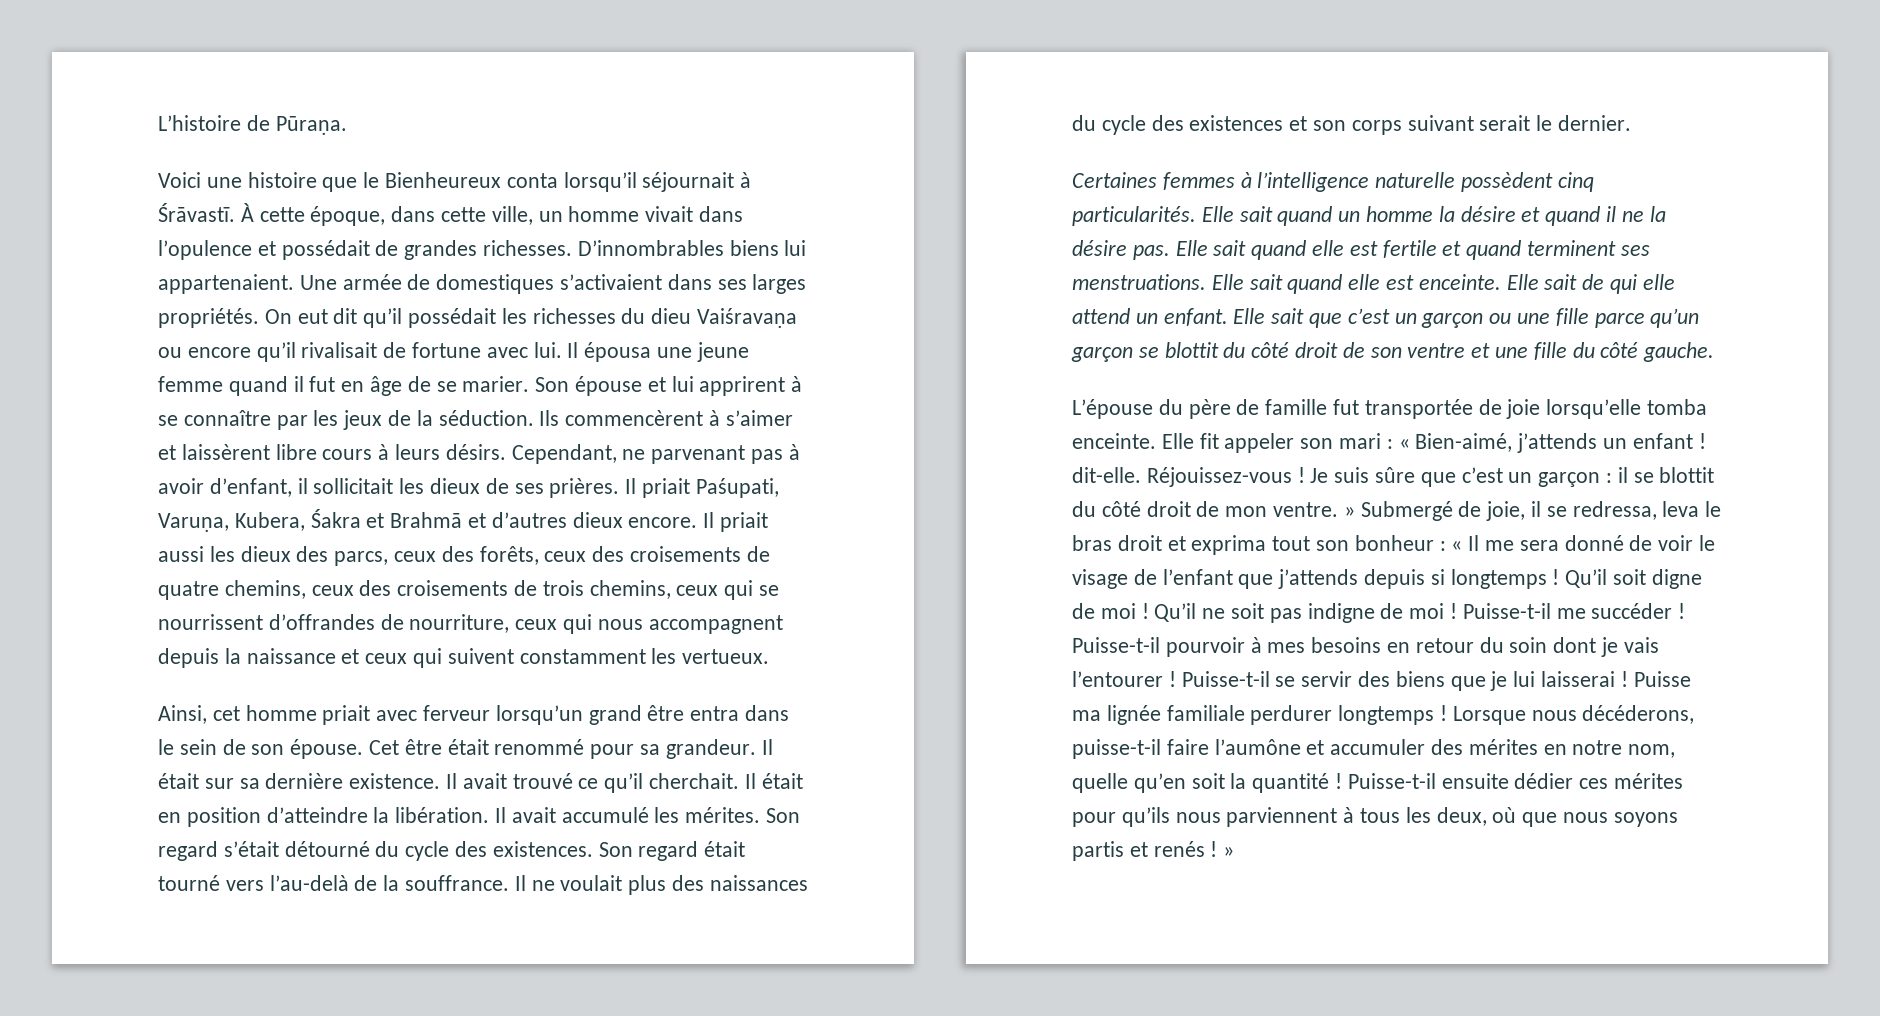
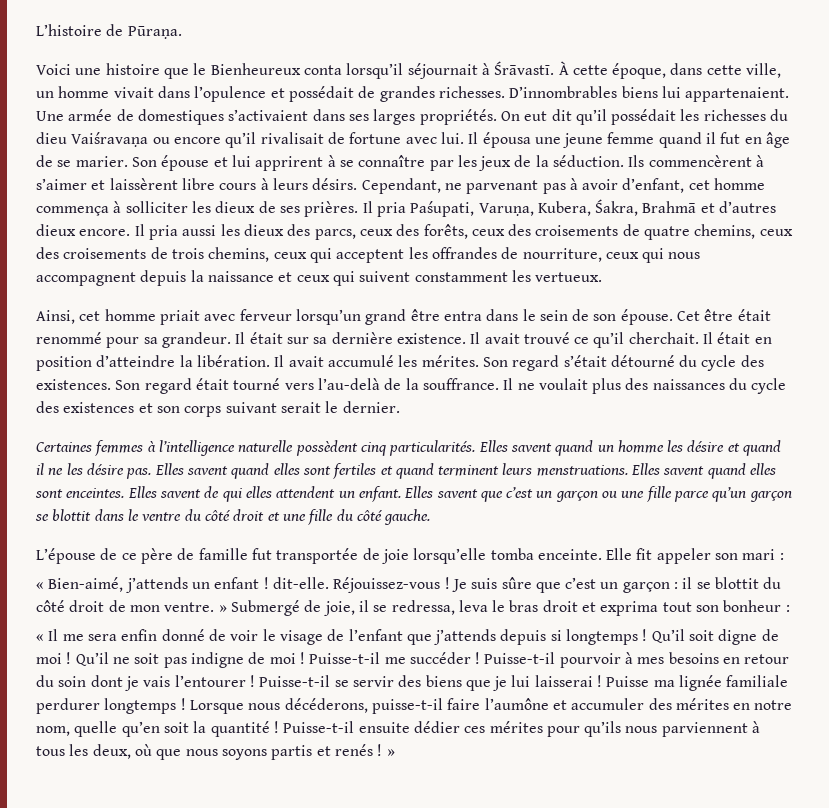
[297,478,394,494] il sollicitait -> [688,178,766,190] [36,201,188,216] cet homme commença à solliciter
[642,478,691,498] priait -> [376,202,406,217] pria
[310,509,385,528] Śakra et -> [595,199,639,216] Śakra,
[720,512,769,532] priait -> [148,225,178,240] pria
[759,585,780,596] [158,614,375,630] se nourrissent d’offrandes -> [336,247,497,263] acceptent les offrandes
[1201,206,1273,222] Elle sait -> [478,440,552,452] Elles savent
[1438,206,1455,222] la -> [667,440,684,452] les
[1649,206,1666,222] la -> [66,463,83,475] les
[1175,240,1650,260] [1072,274,1675,294] [1072,308,1305,326] Elle sait quand elle est fertile et quand terminent ses menstruations. Elle sait quand elle est enceinte. Elle sait de qui elle attend un enfant. Elle sait -> [154,463,777,479] [35,486,478,502] Elles savent quand elles sont fertiles et quand terminent leurs menstruations. Elles savent quand elles sont enceintes. Elles savent de qui elles attendent un enfant. Elles savent
[1223,342,1466,358] du côté droit de son ventre -> [94,509,265,521] dans le ventre du côté droit
[1158,399,1183,415] du -> [100,548,137,560] de ce
(1393, 444) none -> (784, 556) //
(1446, 546) none -> (790, 608) //
(1559, 545) none -> [121,629,158,641] enfin

